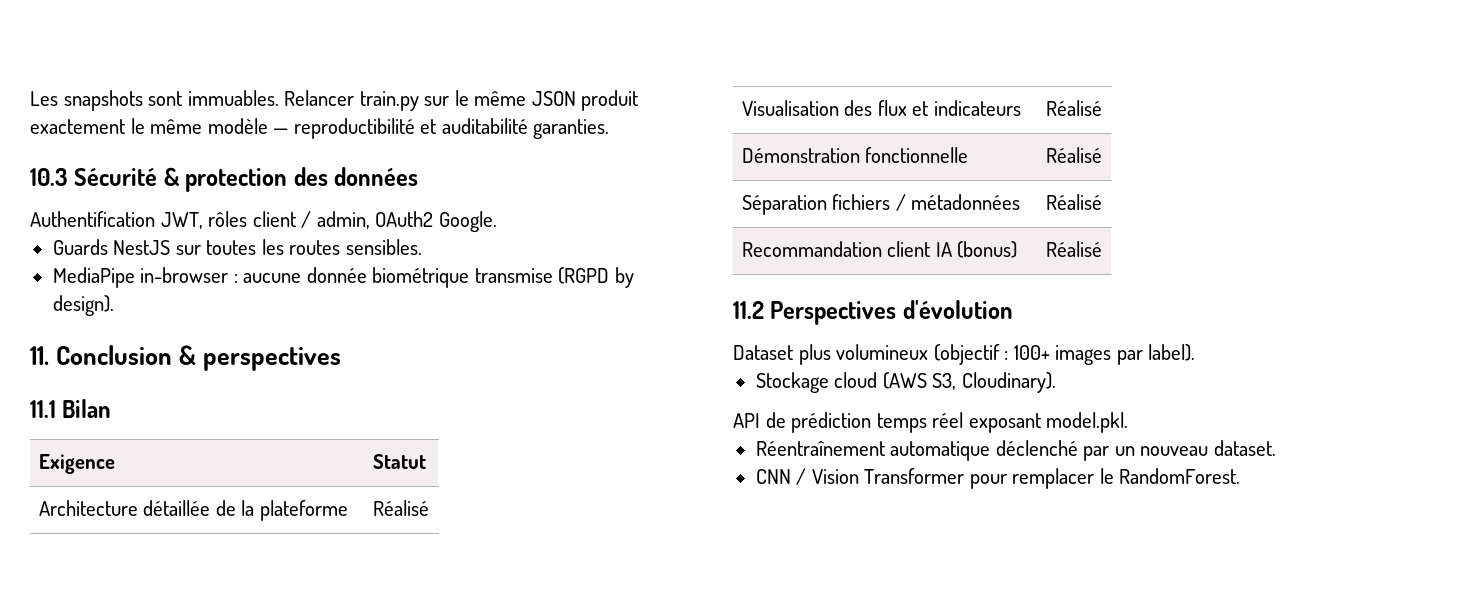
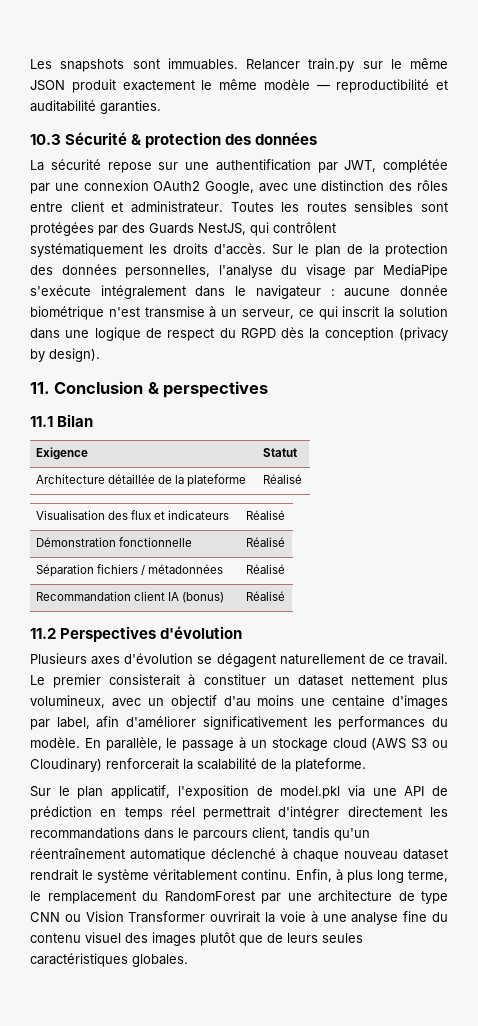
[30,211,497,232] [52,239,422,255] [52,267,610,288] Authentification JWT, rôles client / admin, OAuth2 Google. // Guards NestJS sur toutes les routes sensibles. // MediaPipe in-browser : aucune donnée biométrique transmise (RGPD -> [30,159,448,173] [30,180,448,194] [30,201,448,213] [30,222,336,236] [30,243,449,257] [30,264,448,278] [30,285,449,299] [30,306,449,320] [30,327,449,341] La sécurité repose sur une authentification par JWT, complétée par une connexion OAuth2 Google, avec une distinction des rôles entre client et administrateur. Toutes les routes sensibles sont protégées par des Guards NestJS, qui contrôlent systématiquement les droits d'accès. Sur le plan de la protection des données personnelles, l'analyse du visage par MediaPipe s'exécute intégralement dans le navigateur : aucune donnée biométrique n'est transmise à un serveur, ce qui inscrit la solution dans une logique de respect du RGPD dès la conception (privacy
[733,344,1196,365] [755,372,1056,393] Dataset plus volumineux (objectif : 100+ images par label). // Stockage cloud (AWS S3, Cloudinary). // -> [30,653,448,667] [30,674,448,688] [30,695,448,709] [30,716,449,730] [30,737,448,751] [30,758,366,772] [30,785,397,799] Plusieurs axes d'évolution se dégagent naturellement de ce travail. Le premier consisterait à constituer un dataset nettement plus volumineux, avec un objectif d'au moins une centaine d'images par label, afin d'améliorer significativement les performances du modèle. En parallèle, le passage à un stockage cloud (AWS S3 ou Cloudinary) renforcerait la scalabilité de la plateforme. // Sur le plan applicatif, l'exposition de model.pkl via une
(872, 422) none -> [100,809,117,817] en
[968,412,1129,433] [755,440,1276,461] [755,468,1241,489] exposant model.pkl. // Réentraînement automatique déclenché par un nouveau dataset. // CNN / Vision Transformer pour remplacer le RandomForest. -> [203,806,448,820] [30,827,370,841] [30,848,448,862] [30,869,448,883] [30,890,448,904] [30,911,448,925] [30,932,363,946] [30,953,188,967] permettrait d'intégrer directement les recommandations dans le parcours client, tandis qu'un réentraînement automatique déclenché à chaque nouveau dataset rendrait le système véritablement continu. Enfin, à plus long terme, le remplacement du RandomForest par une architecture de type CNN ou Vision Transformer ouvrirait la voie à une analyse fine du contenu visuel des images plutôt que de leurs seules caractéristiques globales.

